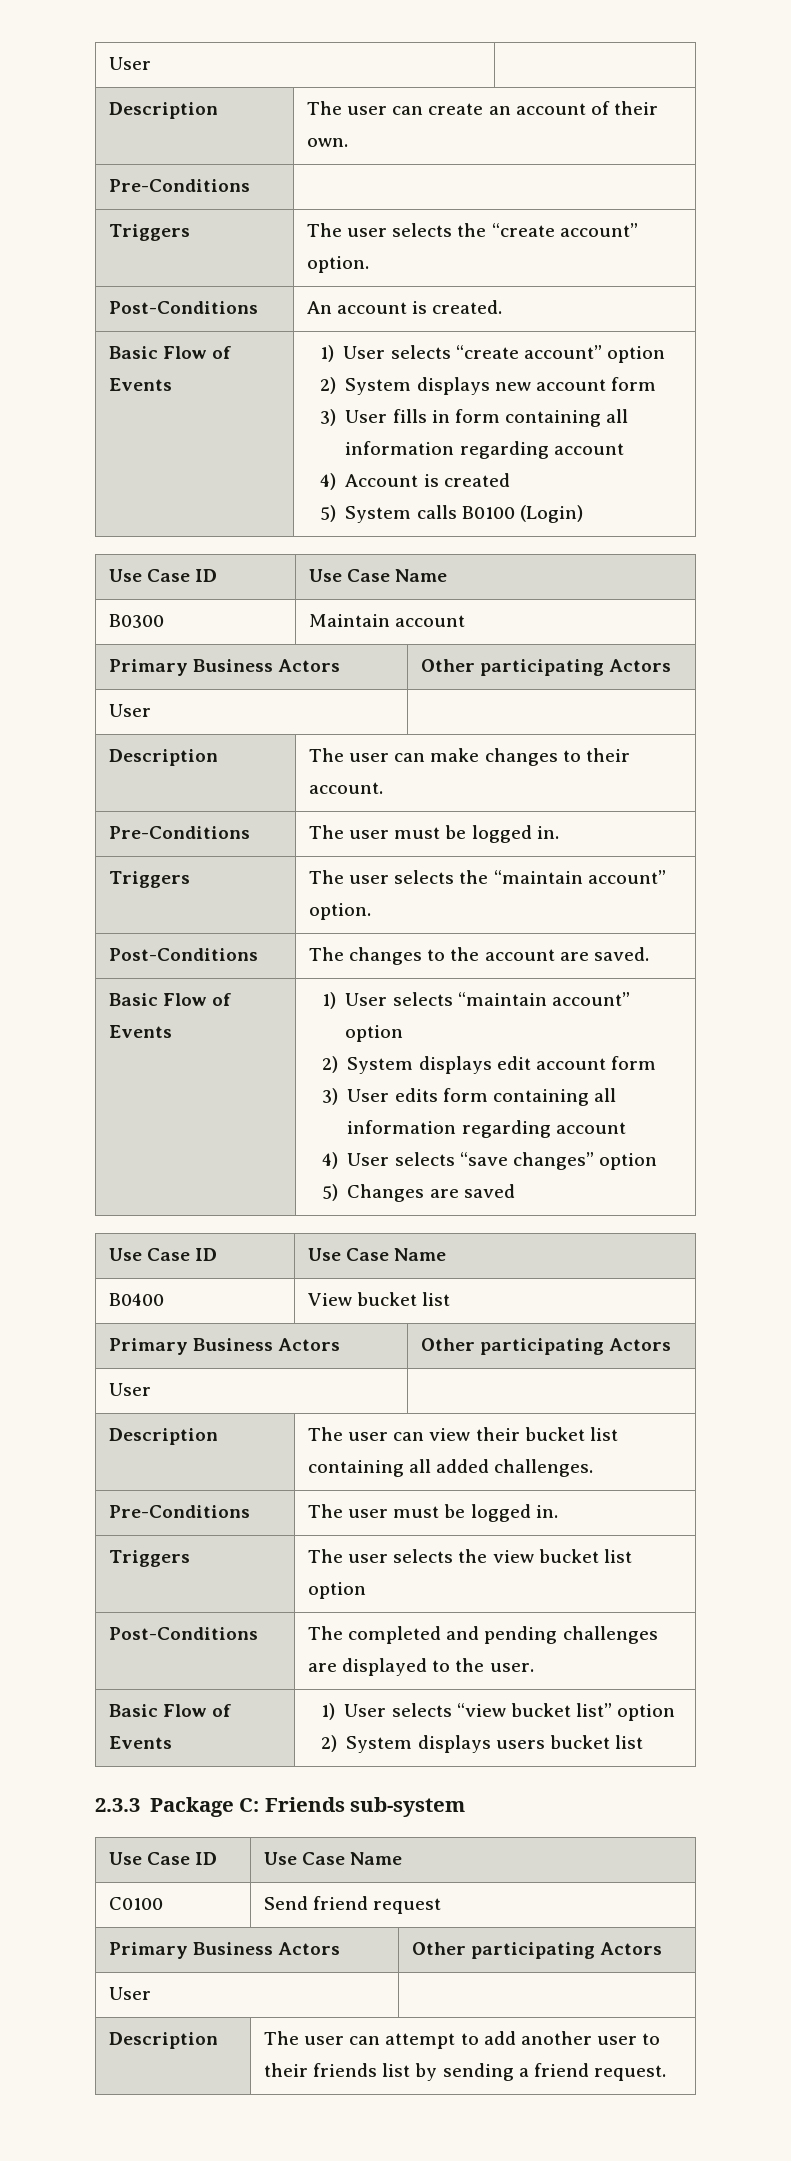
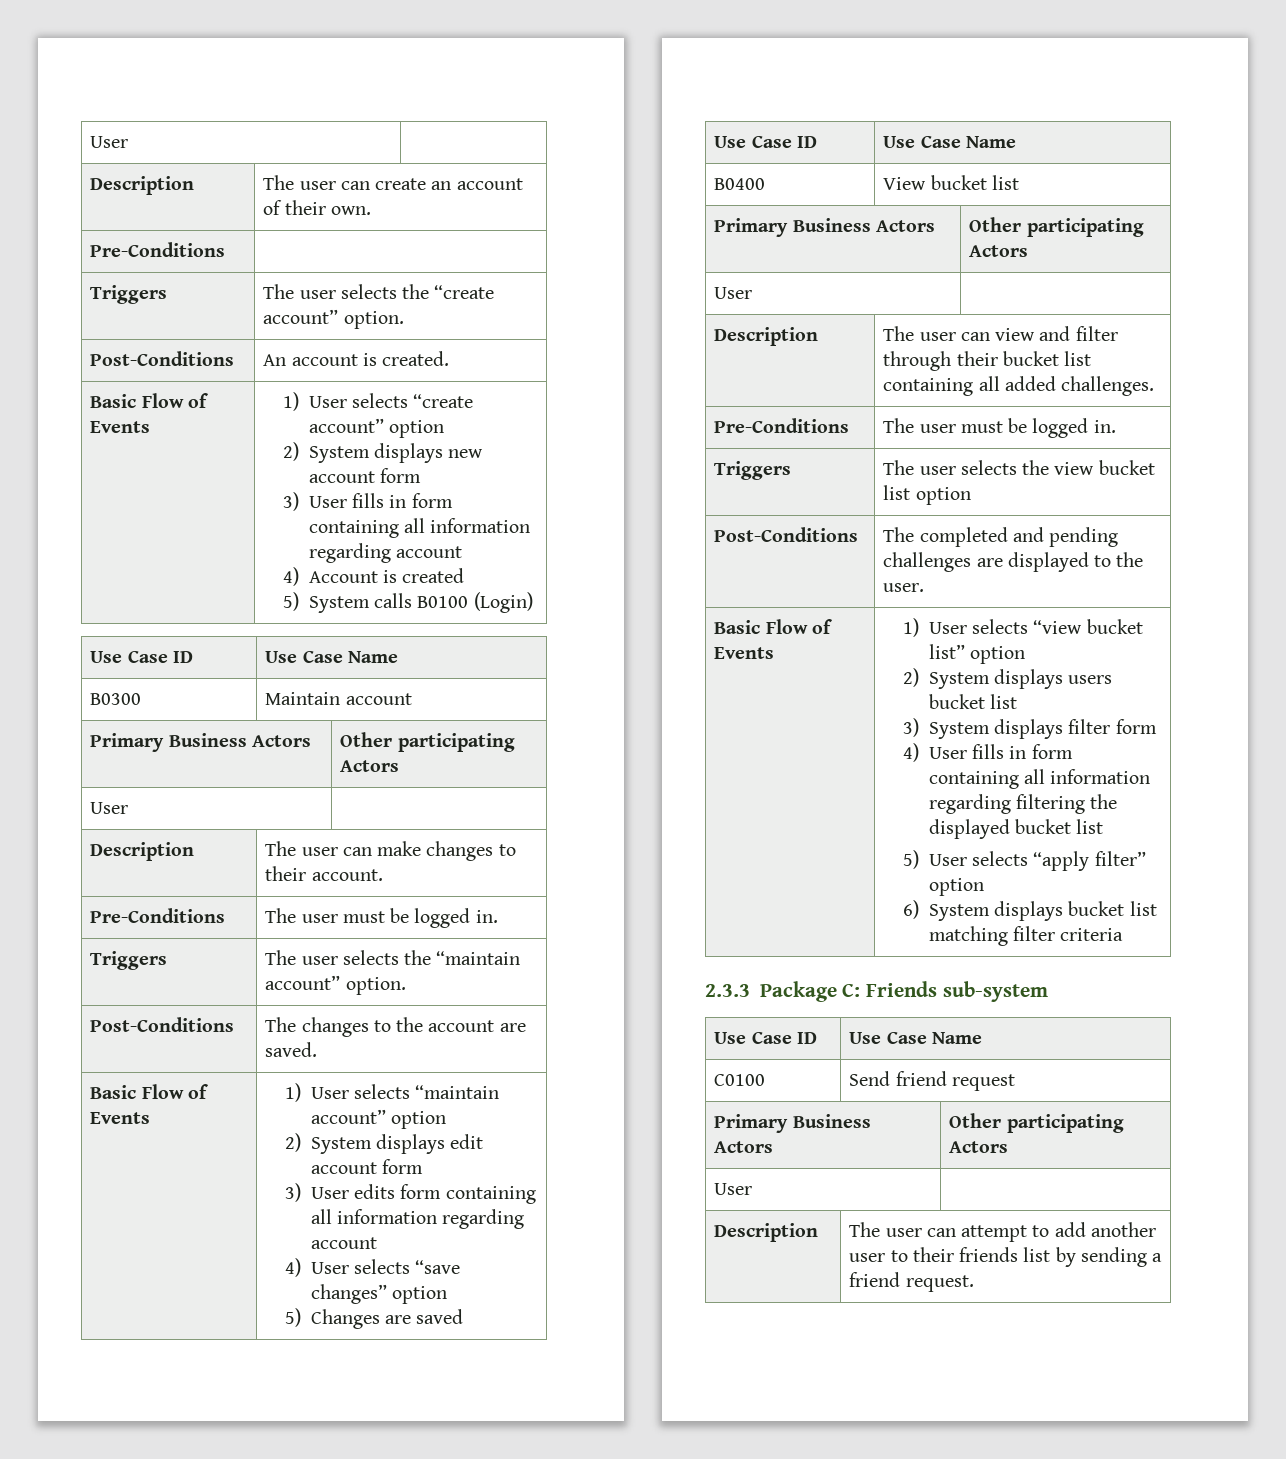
(471, 1434) none -> [1039,326,1118,341] [883,351,952,371] and filter through
(643, 1742) none -> [903,718,1157,739] [903,743,1073,762] [928,769,1151,789] [928,794,1118,814] [928,819,1104,839] [903,850,1146,871] [928,878,984,896] [903,900,1157,921] [928,926,1124,946] // 3) System displays filter form // 4) User fills in form containing all information regarding filtering the displayed bucket list // 5) User selects “apply filter” option // 6) System displays bucket list matching filter criteria

